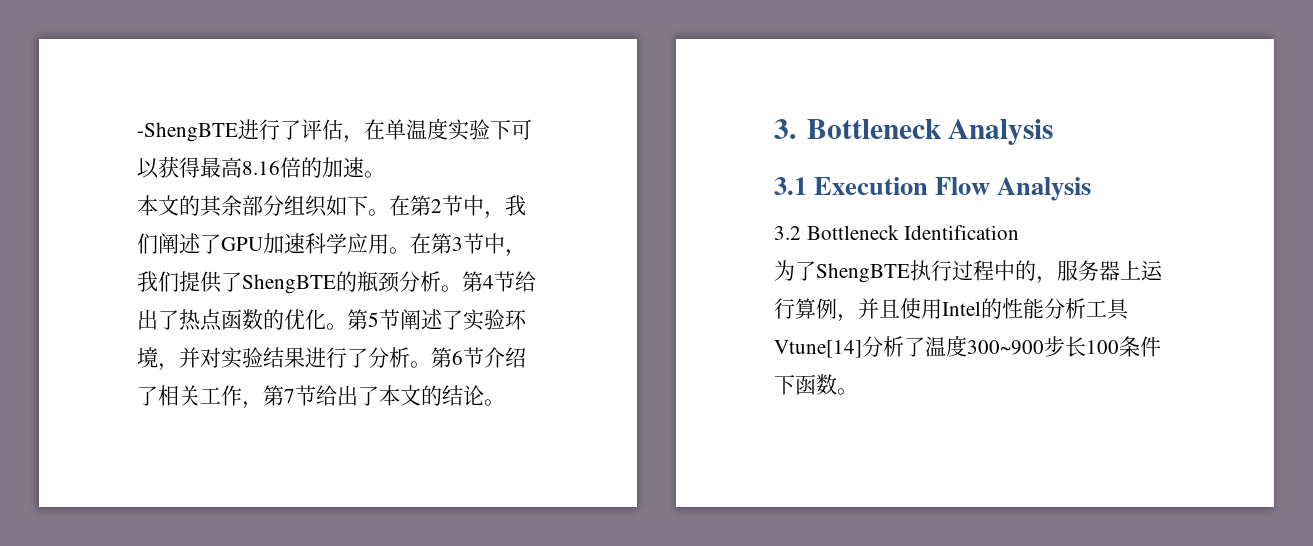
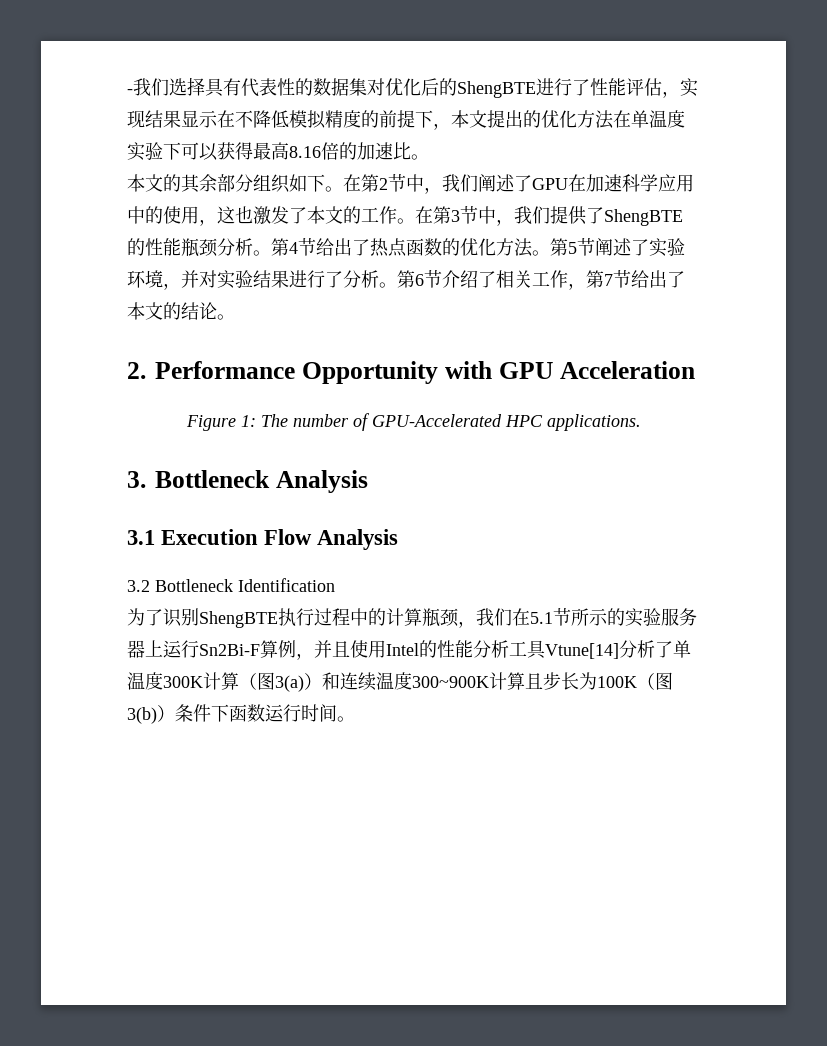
[137,119,364,143] -ShengBTE进行了评估， -> [127,77,698,98] [127,110,614,130] -我们选择具有代表性的数据集对优化后的ShengBTE进行了性能评估，实现结果显示在不降低模拟精度的前提下，本文提出的优化方法
(364, 167) none -> [393,142,411,160] 比
(263, 244) none -> [568,174,586,192] 在
(389, 244) none -> [127,206,397,226] 中的使用，这也激发了本文的工作
(357, 281) none -> [145,238,181,256] 性能
(326, 319) none -> [496,238,533,257] 方法
(505, 402) none -> [127,361,695,384] [185,413,641,431] // 2. Performance Opportunity with GPU Acceleration // Figure 1: The number of GPU-Accelerated HPC applications.
(816, 271) none -> [163,608,199,627] 识别
[1036,276,1057,284] ， -> [386,608,661,628] 计算瓶颈，我们在5.1节所示的实验
(795, 308) none -> [199,644,260,656] Sn2Bi-F
[925,335,1119,357] 温度300~900步长100 -> [673,640,691,658] [127,672,673,692] [127,705,175,724] 单温度300K计算（图3(a)）和连续温度300~900K计算且步长为100K（图3(b)）
(837, 384) none -> [265,704,337,722] 运行时间

